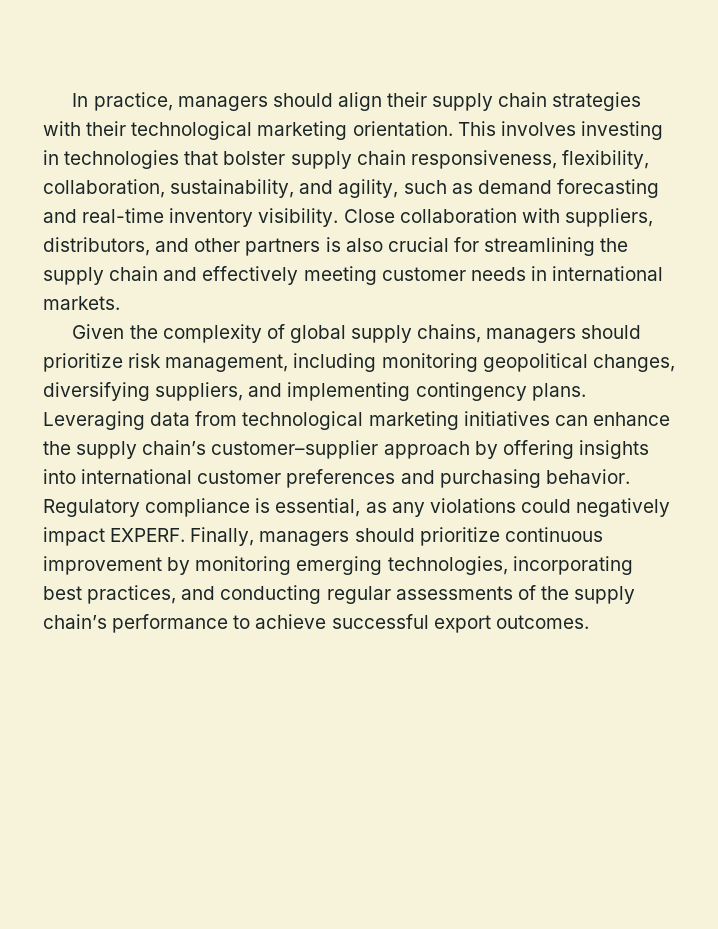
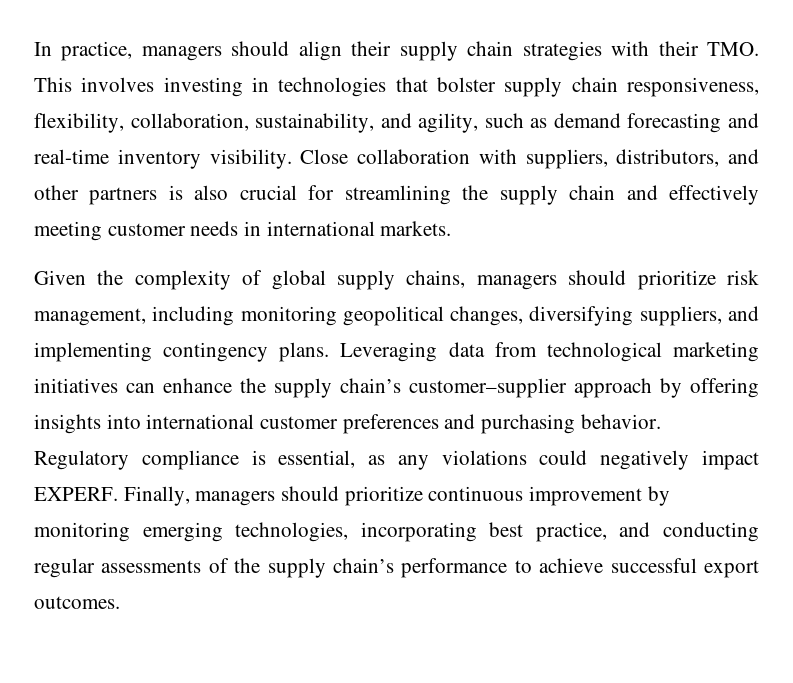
[131,121,453,140] technological marketing orientation. -> [707,42,759,56] TMO.
[87,585,177,604] practices, -> [535,522,607,542] practice,

